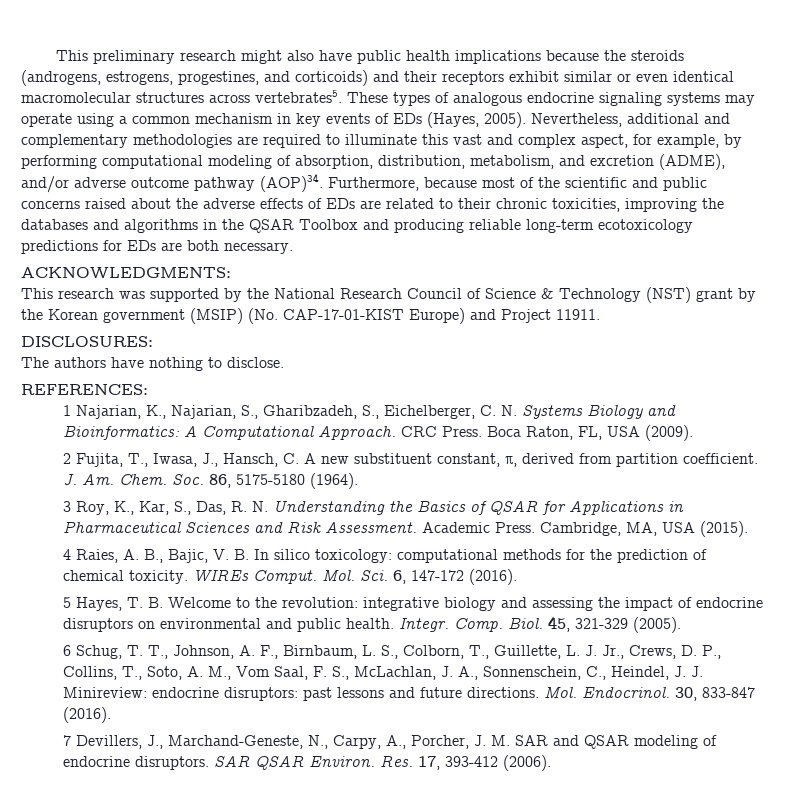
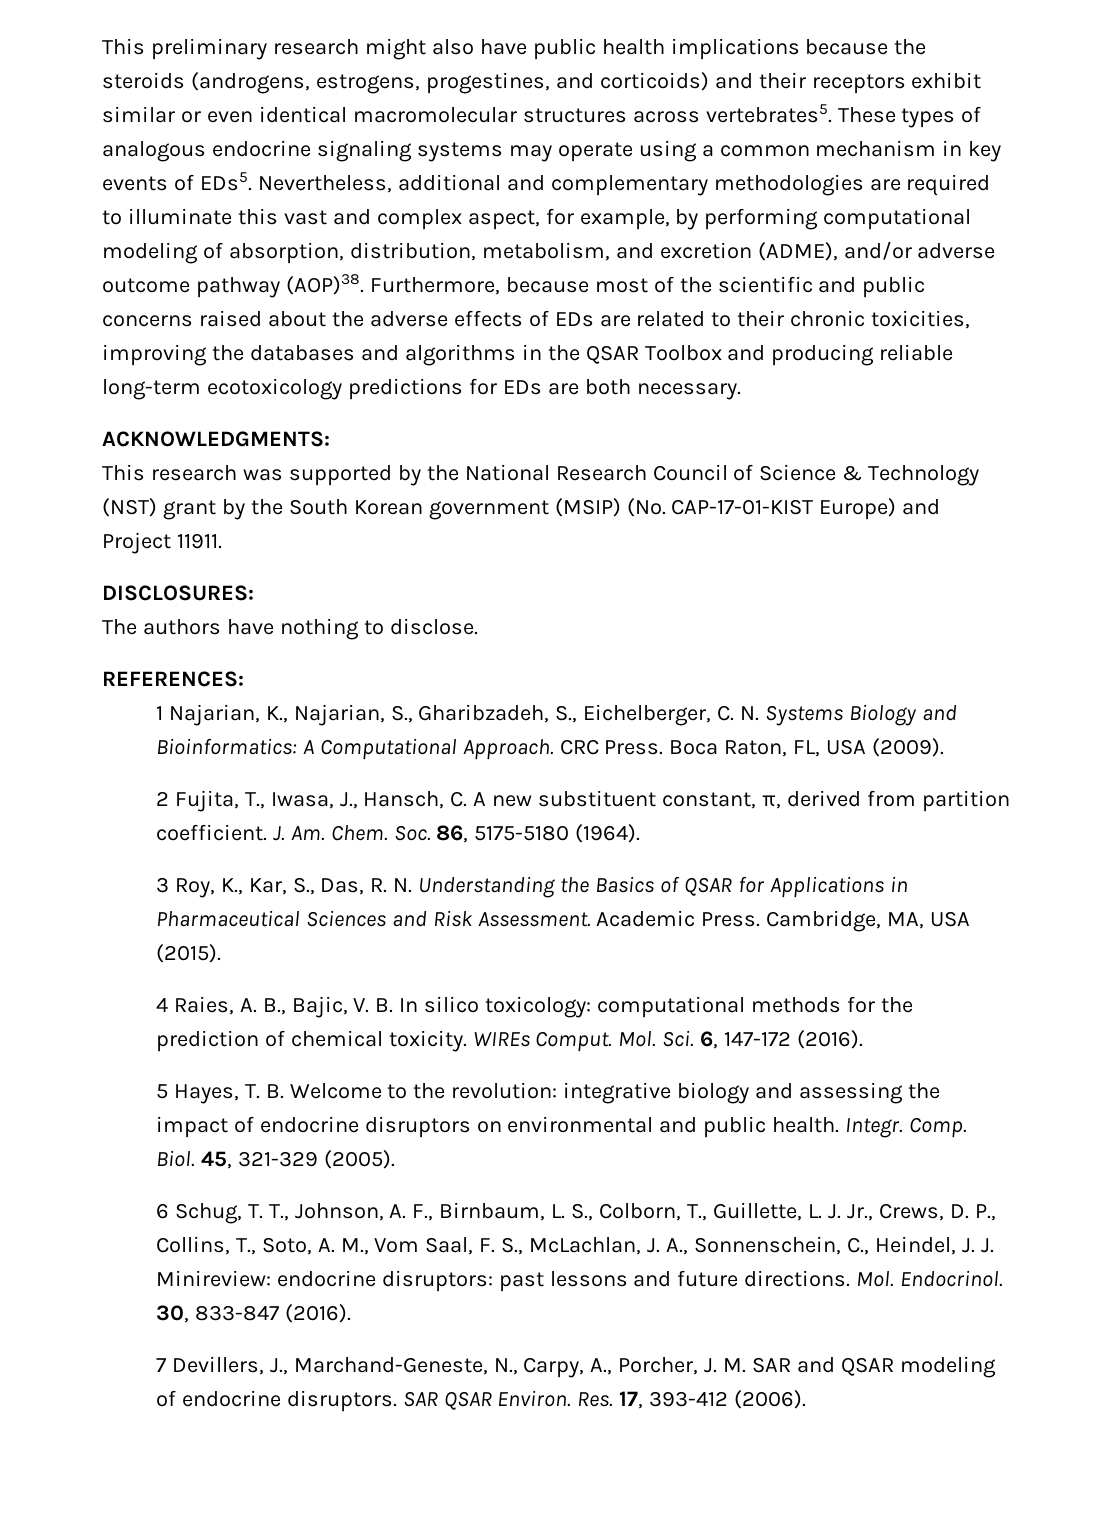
[393,112,526,128] EDs (Hayes, 2005). -> [199,172,252,191] EDs5.
[260,173,323,192] (AOP)34. -> [285,274,364,295] (AOP)38.
(43, 314) none -> [288,499,348,515] South

